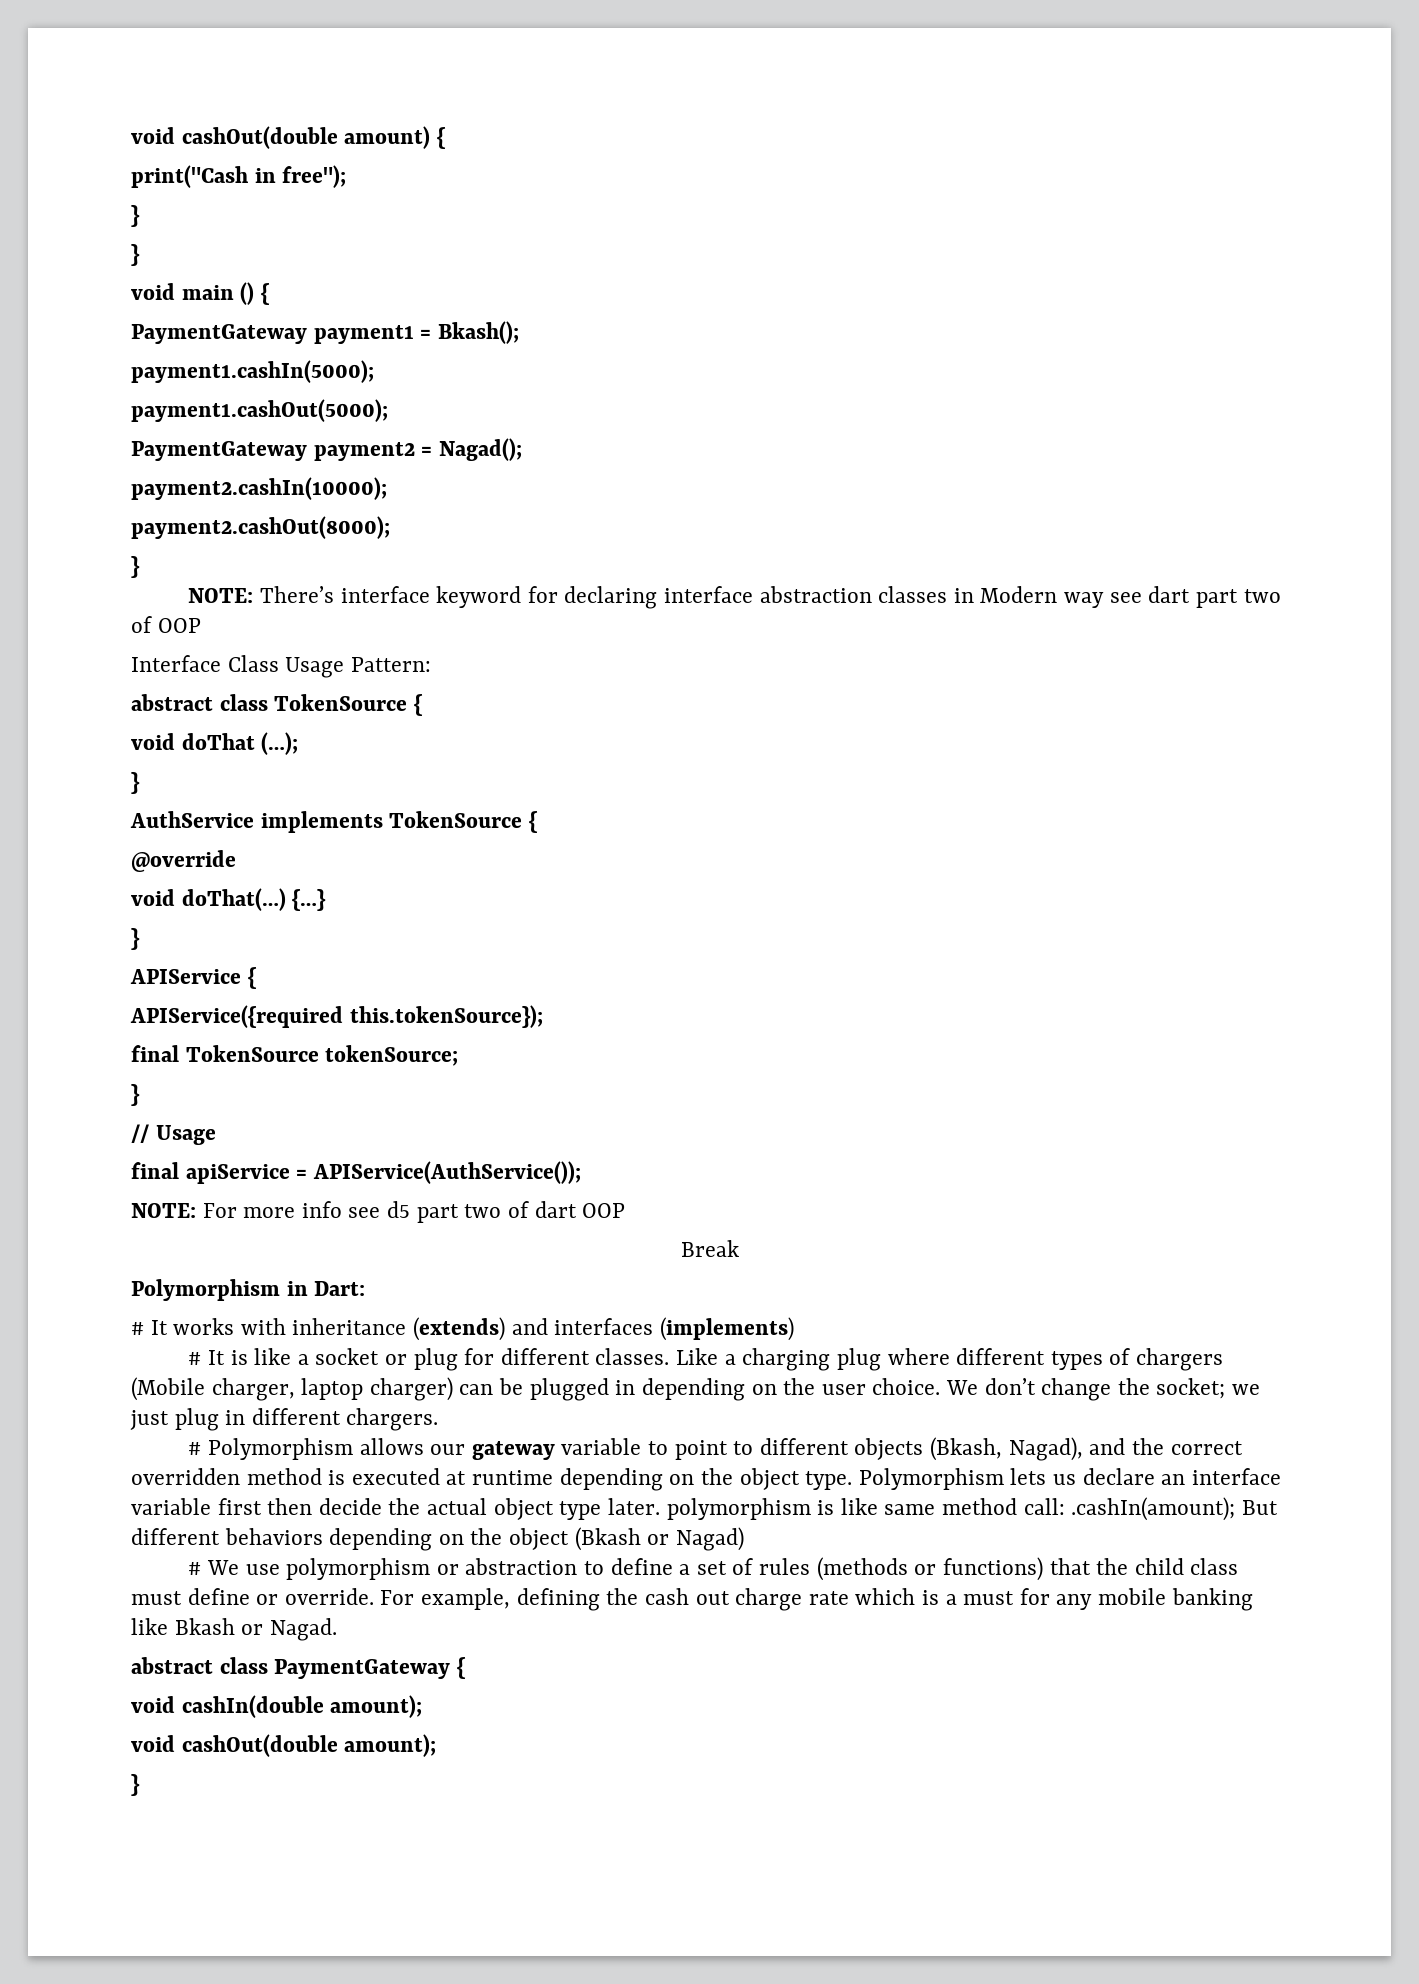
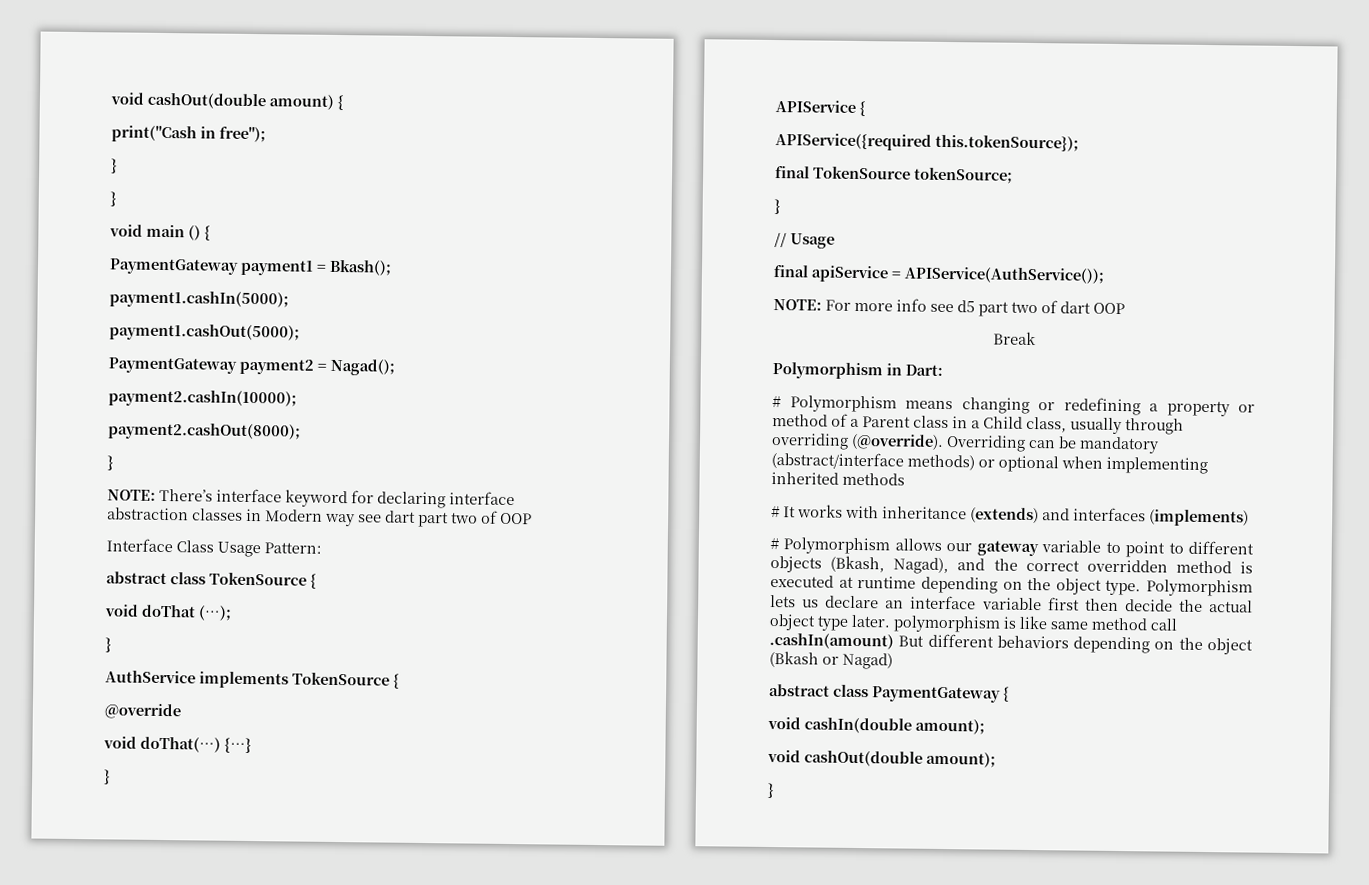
(366, 1288) none -> [772,395,1255,417] [772,413,1184,435] [771,433,1159,454] [771,452,1208,475] [771,472,905,486] // # Polymorphism means changing or redefining a property or method of a Parent class in a Child class, usually through overriding (@override). Overriding can be mandatory (abstract/interface methods) or optional when implementing inherited methods
[188,1348,1223,1371] [131,1377,1261,1401] [130,1408,439,1431] // # It is like a socket or plug for different classes. Like a charging plug where different types of chargers (Mobile charger, laptop charger) can be plugged in depending on the user choice. We don’t change the socket; we just plug in different chargers. -> (1249, 518) none
[1023,1497,1236,1521] call: .cashIn(amount); -> [1150,618,1178,631] [769,632,894,650] call .cashIn(amount)
[188,1557,1239,1581] [131,1588,1253,1611] [131,1618,337,1641] // # We use polymorphism or abstraction to define a set of rules (methods or functions) that the child class must define or override. For example, defining the cash out charge rate which is a must for any mobile banking like Bkash or Nagad. -> (893, 661) none

